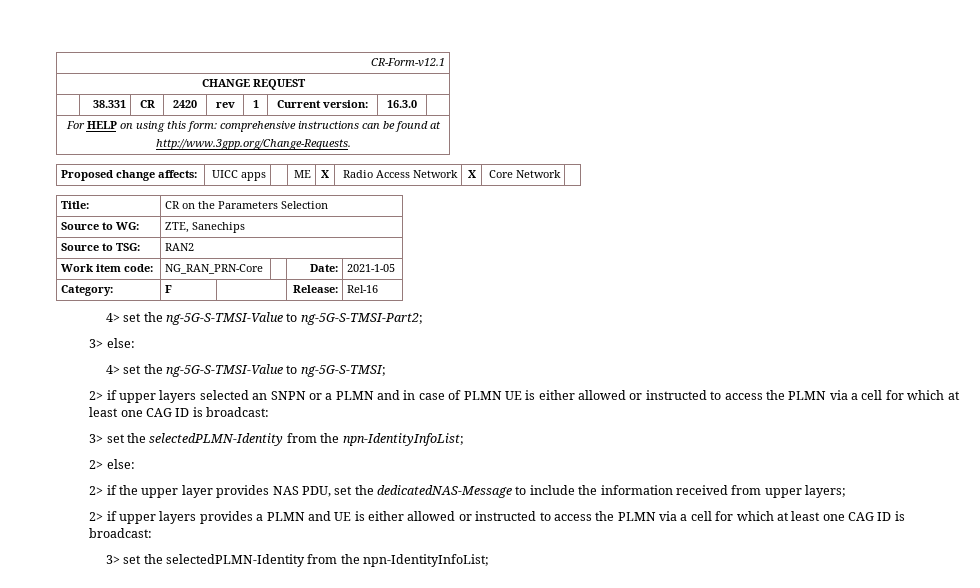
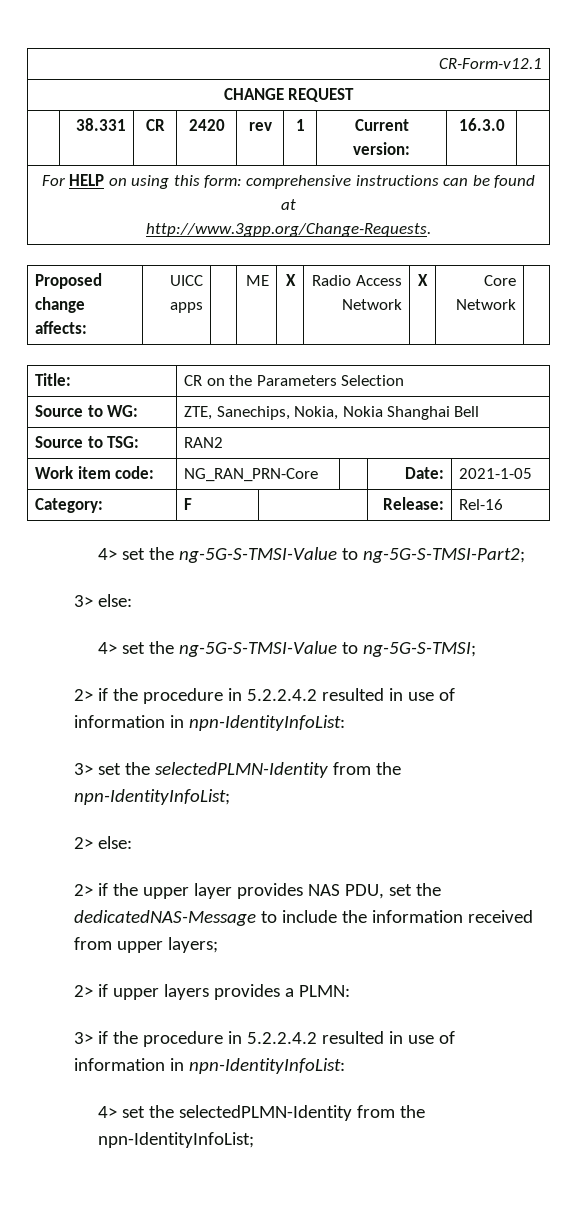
[192,222,246,233] Sanechips -> [216,406,480,420] Sanechips, Nokia, Nokia Shanghai Bell
[119,390,960,403] [89,407,270,417] upper layers selected an SNPN or a PLMN and in case of PLMN UE is either allowed or instructed to access the PLMN via a cell for which at least one CAG ID is broadcast: -> [113,688,456,704] [74,715,346,731] the procedure in 5.2.2.4.2 resulted in use of information in npn-IdentityInfoList:
[266,511,905,521] [89,528,153,538] [105,555,120,564] PLMN and UE is either allowed or instructed to access the PLMN via a cell for which at least one CAG ID is broadcast: // 3> -> [299,985,351,997] [74,1031,456,1047] [74,1058,346,1074] [97,1106,117,1118] PLMN: // 3> if the procedure in 5.2.2.4.2 resulted in use of information in npn-IdentityInfoList: // 4>

